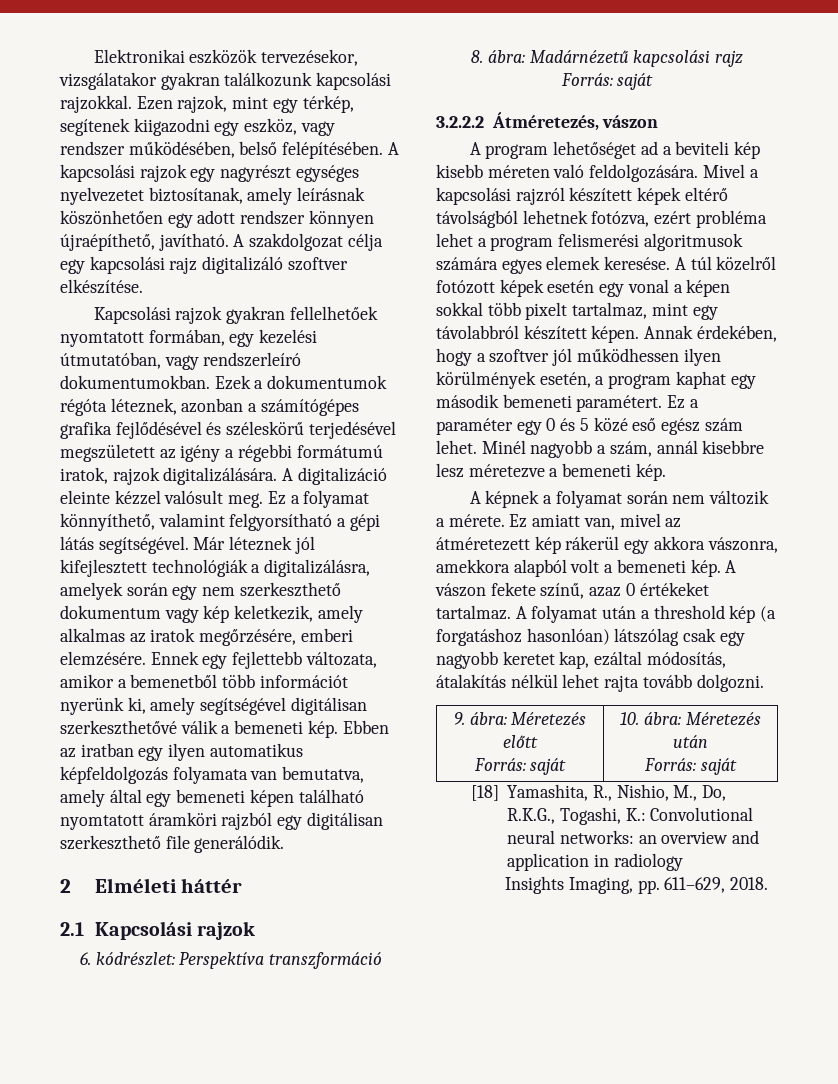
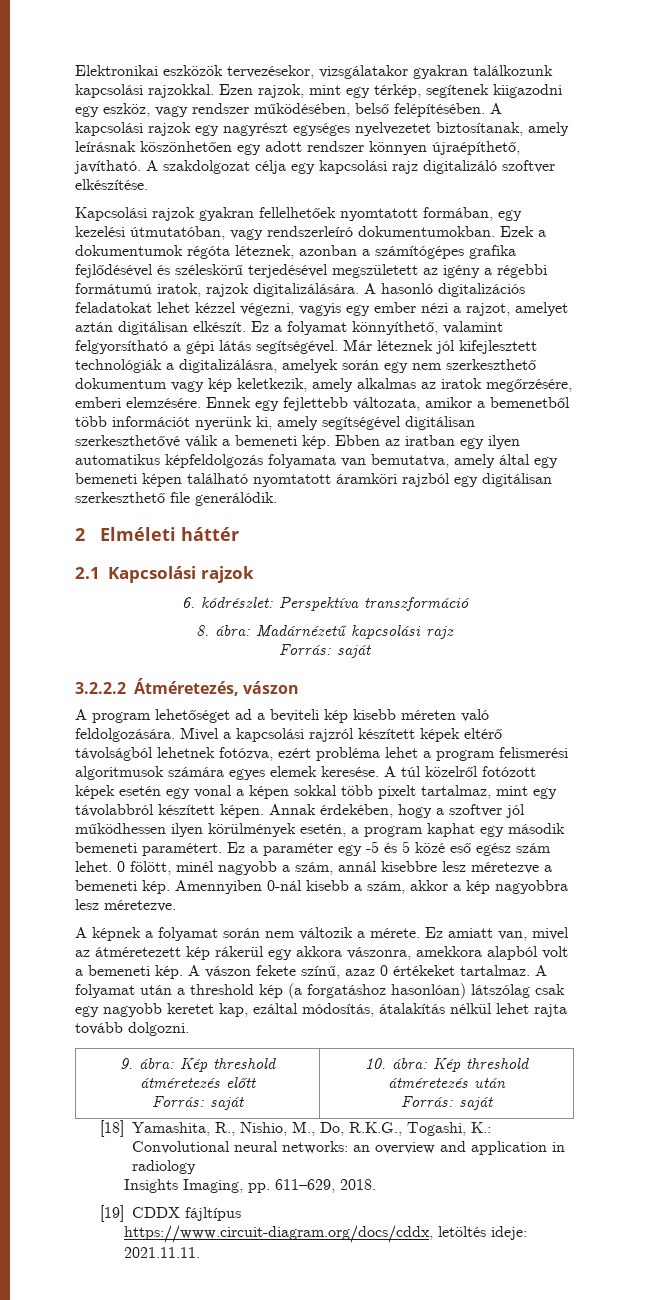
[297,467,387,485] [60,490,264,508] digitalizáció eleinte kézzel valósult meg. -> [381,283,525,297] [75,302,568,316] [75,321,246,335] hasonló digitalizációs feladatokat lehet kézzel végezni, vagyis egy ember nézi a rajzot, amelyet aztán digitálisan elkészít.
[546,418,556,431] 0 -> [366,841,379,853] -5
[481,440,526,454] Minél -> [117,861,214,875] 0 fölött, minél
(666, 472) none -> [175,880,568,894] [75,899,176,912] Amennyiben 0-nál kisebb a szám, akkor a kép nagyobbra lesz méretezve.
[511,712,587,726] Méretezés -> [180,1058,276,1072] [140,1078,220,1088] Kép threshold átméretezés
[685,712,761,726] Méretezés -> [433,1058,529,1072] [388,1078,469,1088] Kép threshold átméretezés
(768, 883) none -> [99,1205,241,1222] [124,1225,528,1243] [124,1247,201,1258] // [19] CDDX fájltípus // https://www.circuit-diagram.org/docs/cddx, letöltés ideje: 2021.11.11.

